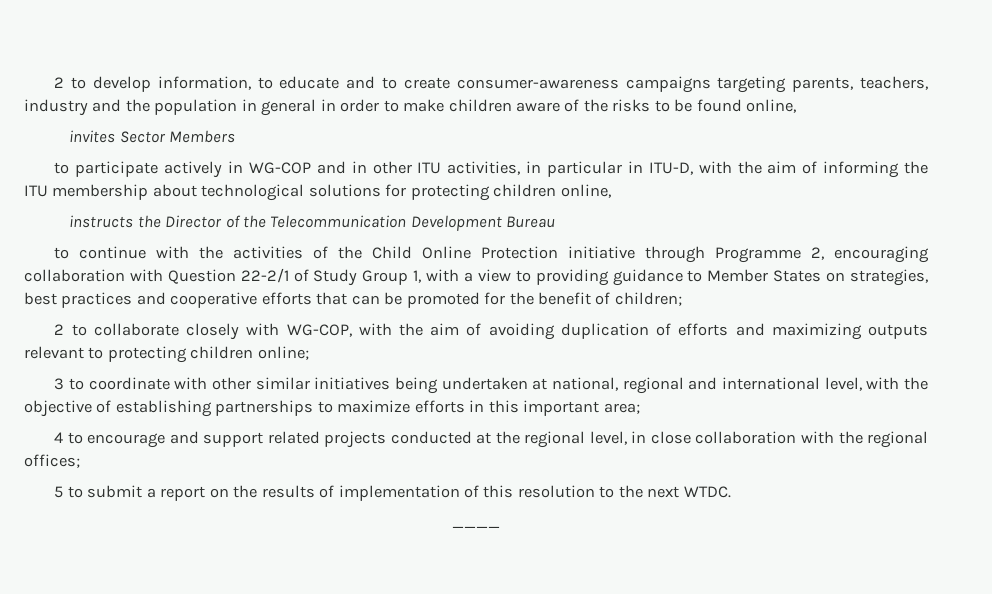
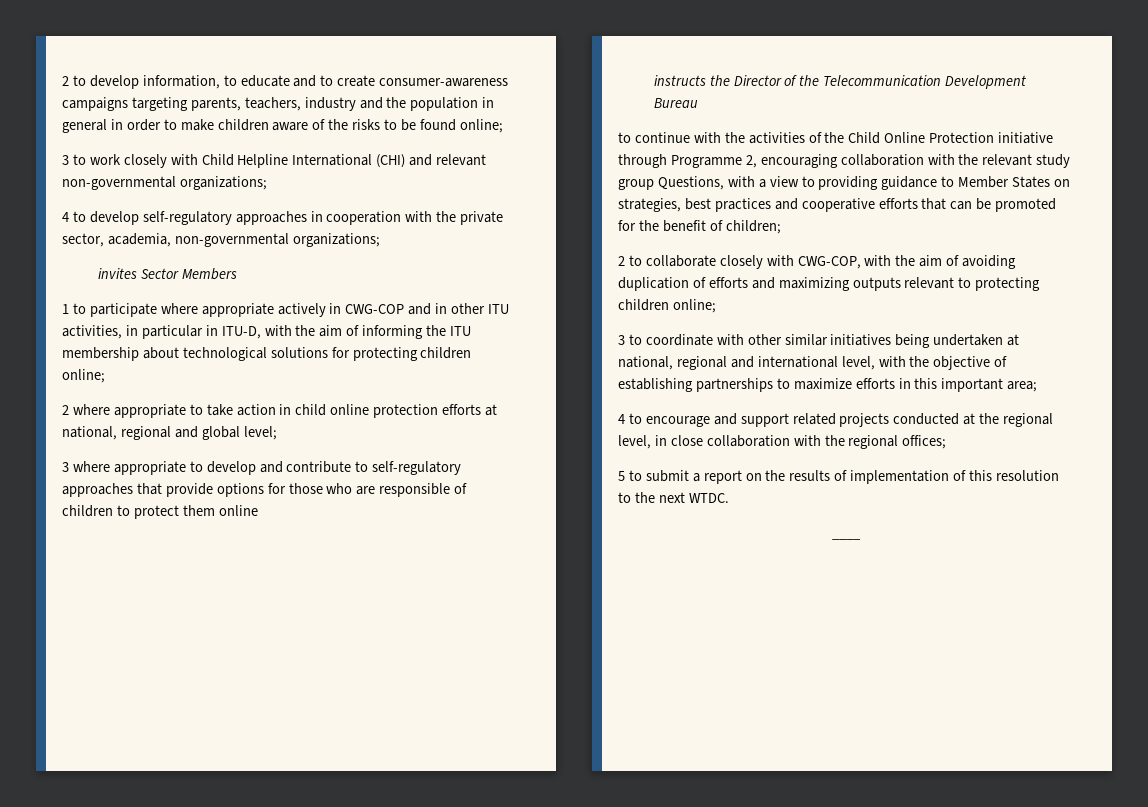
[746,99,797,113] online, -> [459,119,503,133] [62,154,487,168] [62,176,267,190] [62,211,504,225] [62,233,380,247] online; // 3 to work closely with Child Helpline International (CHI) and relevant non-governmental organizations; // 4 to develop self-regulatory approaches in cooperation with the private sector, academia, non-governmental organizations;
(236, 136) none -> [62,304,69,314] 1
(159, 169) none -> [160,303,274,317] where appropriate
[248,162,311,174] WG-COP -> [345,304,405,314] CWG-COP
[560,184,611,198] online, -> [62,369,105,383] [62,404,498,418] [62,426,277,440] [62,461,462,475] [62,483,468,497] [62,505,258,519] online; // 2 where appropriate to take action in child online protection efforts at national, regional and global level; // 3 where appropriate to develop and contribute to self-regulatory approaches that provide options for those who are responsible of children to protect them online
[167,268,422,286] Question 22-2/1 of Study Group 1, -> [958,154,1071,168] [618,176,724,190] the relevant study group Questions,
[286,324,352,337] WG-COP, -> [797,256,861,269] CWG-COP,

